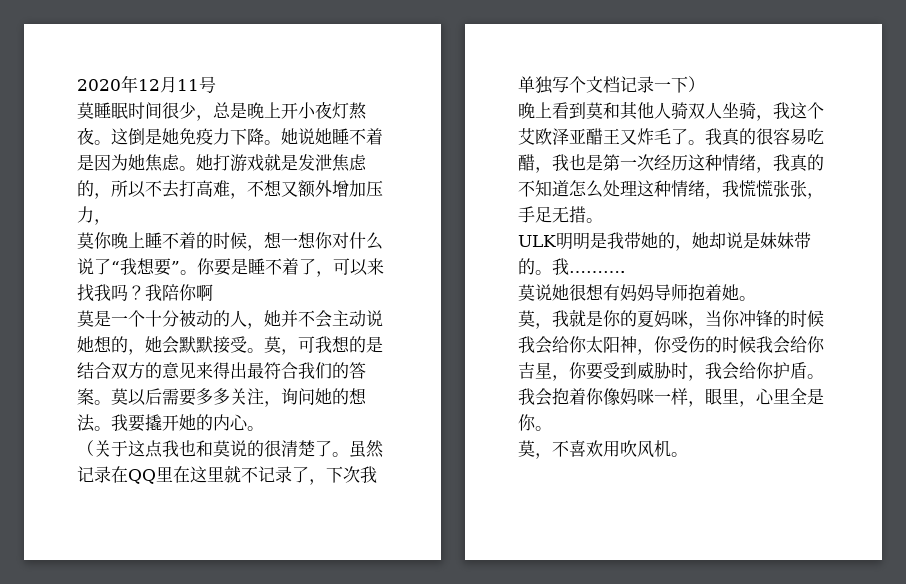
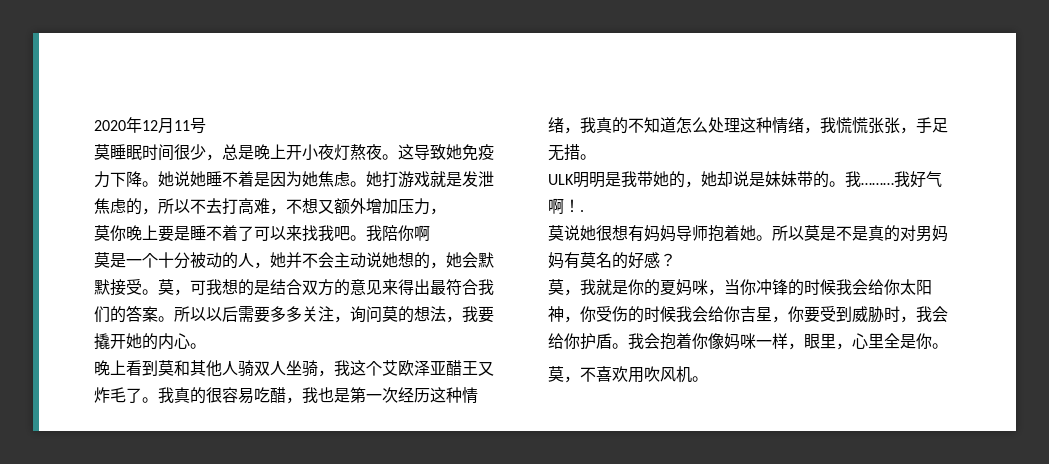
[128,128,162,146] 倒是 -> [414,144,446,160] 导致
[145,232,383,251] [77,258,215,276] 睡不着的时候，想一想你对什么说了“我想要”。你 -> (158, 232) none
[316,271,333,277] ， -> (254, 233) none
[111,284,145,301] 吗？ -> [334,226,366,241] 吧。
[111,388,128,405] 莫 -> [174,306,206,322] 所以
[315,388,367,405] [77,414,111,432] 她的想法。 -> [382,306,462,323] 莫的想法，
[77,440,384,458] [77,465,377,485] [518,76,705,94] // （关于这点我也和莫说的很清楚了。虽然记录在QQ里在这里就不记录了，下次我单独写个文档记录一下） -> (206, 346) none
[569,271,625,273] ………. -> [861,171,942,188] [548,198,584,214] ………我好气啊！.
(756, 298) none -> [772,225,948,242] [548,252,676,269] 所以莫是不是真的对男妈妈有莫名的好感？

